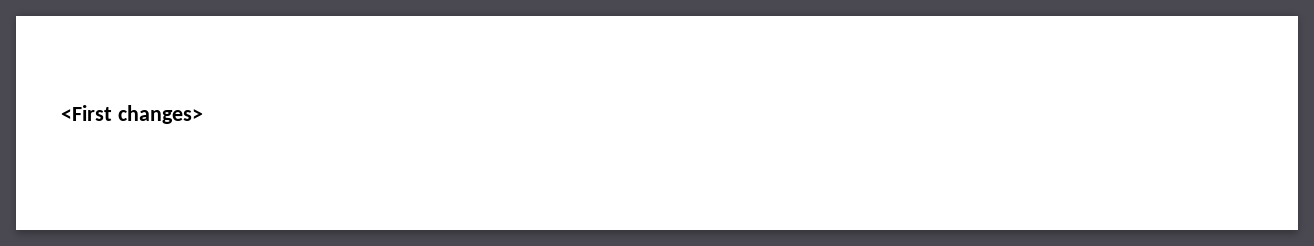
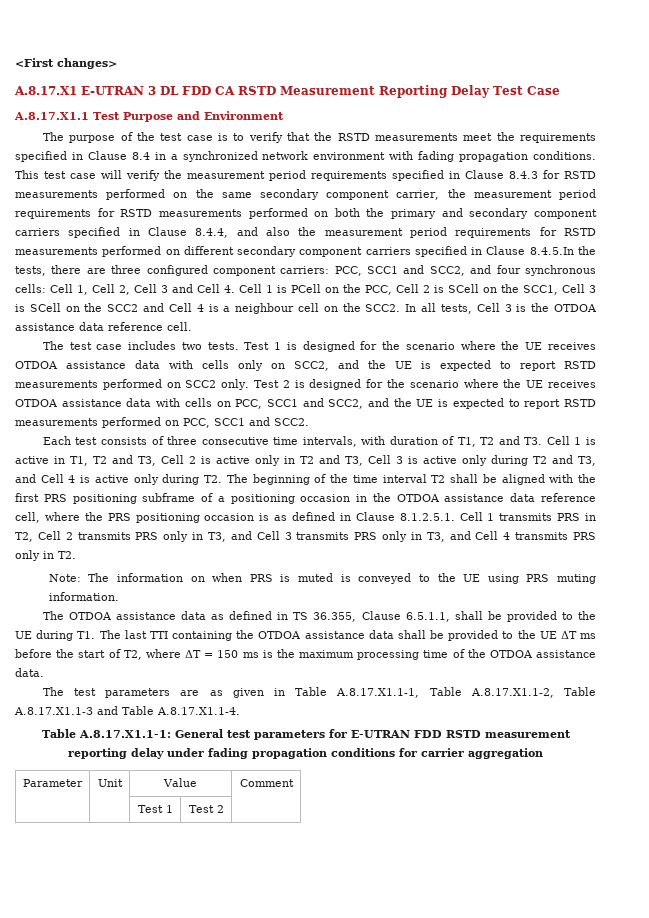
(203, 114) none -> [14,85,560,98] [14,111,284,122] [42,132,596,143] [15,151,596,162] [15,170,596,181] [15,189,597,200] [15,208,597,219] [15,227,596,238] [15,246,596,257] [15,265,596,276] [15,284,596,295] [15,303,597,314] [15,322,192,331] [42,341,597,352] [15,360,596,371] [15,379,596,390] [15,398,596,409] [15,417,309,428] [42,436,596,447] [15,455,596,466] [15,474,596,485] [15,493,596,504] [15,512,596,523] [15,531,597,542] [15,550,76,561] [48,573,597,584] [48,592,119,601] [42,611,596,622] [15,630,596,641] [15,649,597,660] [15,668,44,677] [42,687,596,698] [14,706,240,715] [41,729,571,740] [68,748,543,759] [23,779,83,787] [97,779,123,787] [163,778,197,787] [239,779,294,787] [137,805,173,813] [188,805,224,813] // A.8.17.X1 E-UTRAN 3 DL FDD CA RSTD Measurement Reporting Delay Test Case // A.8.17.X1.1 Test Purpose and Environment // The purpose of the test case is to verify that the RSTD measurements meet the requirements specified in Clause 8.4 in a synchronized network environment with fading propagation conditions. This test case will verify the measurement period requirements specified in Clause 8.4.3 for RSTD measurements performed on the same secondary component carrier, the measurement period requirements for RSTD measurements performed on both the primary and secondary component carriers specified in Clause 8.4.4, and also the measurement period requirements for RSTD measurements performed on different secondary component carriers specified in Clause 8.4.5.In the tests, there are three configured component carriers: PCC, SCC1 and SCC2, and four synchronous cells: Cell 1, Cell 2, Cell 3 and Cell 4. Cell 1 is PCell on the PCC, Cell 2 is SCell on the SCC1, Cell 3 is SCell on the SCC2 and Cell 4 is a neighbour cell on the SCC2. In all tests, Cell 3 is the OTDOA assistance data reference cell. // The test case includes two tests. Test 1 is designed for the scenario where the UE receives OTDOA assistance data with cells only on SCC2, and the UE is expected to report RSTD measurements performed on SCC2 only. Test 2 is designed for the scenario where the UE receives OTDOA assistance data with cells on PCC, SCC1 and SCC2, and the UE is expected to report RSTD measurements performed on PCC, SCC1 and SCC2. // Each test consists of three consecutive time intervals, with duration of T1, T2 and T3. Cell 1 is active in T1, T2 and T3, Cell 2 is active only in T2 and T3, Cell 3 is active only during T2 and T3, and Cell 4 is active only during T2. The beginning of the time interval T2 shall be aligned with the first PRS positioning subframe of a positioning occasion in the OTDOA assistance data reference cell, where the PRS positioning occasion is as defined in Clause 8.1.2.5.1. Cell 1 transmits PRS in T2, Cell 2 transmits PRS only in T3, and Cell 3 transmits PRS only in T3, and Cell 4 transmits PRS only in T2. // Note: The information on when PRS is muted is conveyed to the UE using PRS muting information. // The OTDOA assistance data as defined in TS 36.355, Clause 6.5.1.1, shall be provided to the UE during T1. The last TTI containing the OTDOA assistance data shall be provided to the UE ΔT ms before the start of T2, where ΔT = 150 ms is the maximum processing time of the OTDOA assistance data. // The test parameters are as given in Table A.8.17.X1.1-1, Table A.8.17.X1.1-2, Table A.8.17.X1.1-3 and Table A.8.17.X1.1-4. // Table A.8.17.X1.1-1: General test parameters for E-UTRAN FDD RSTD measurement reporting delay under fading propagation conditions for carrier aggregation // Parameter | Unit | Value | Comment // | | Test 1 | Test 2 |

